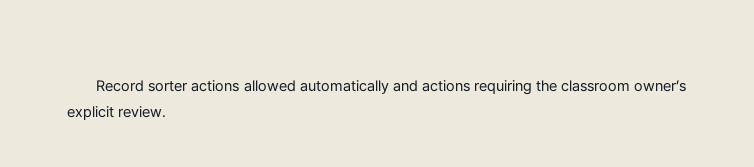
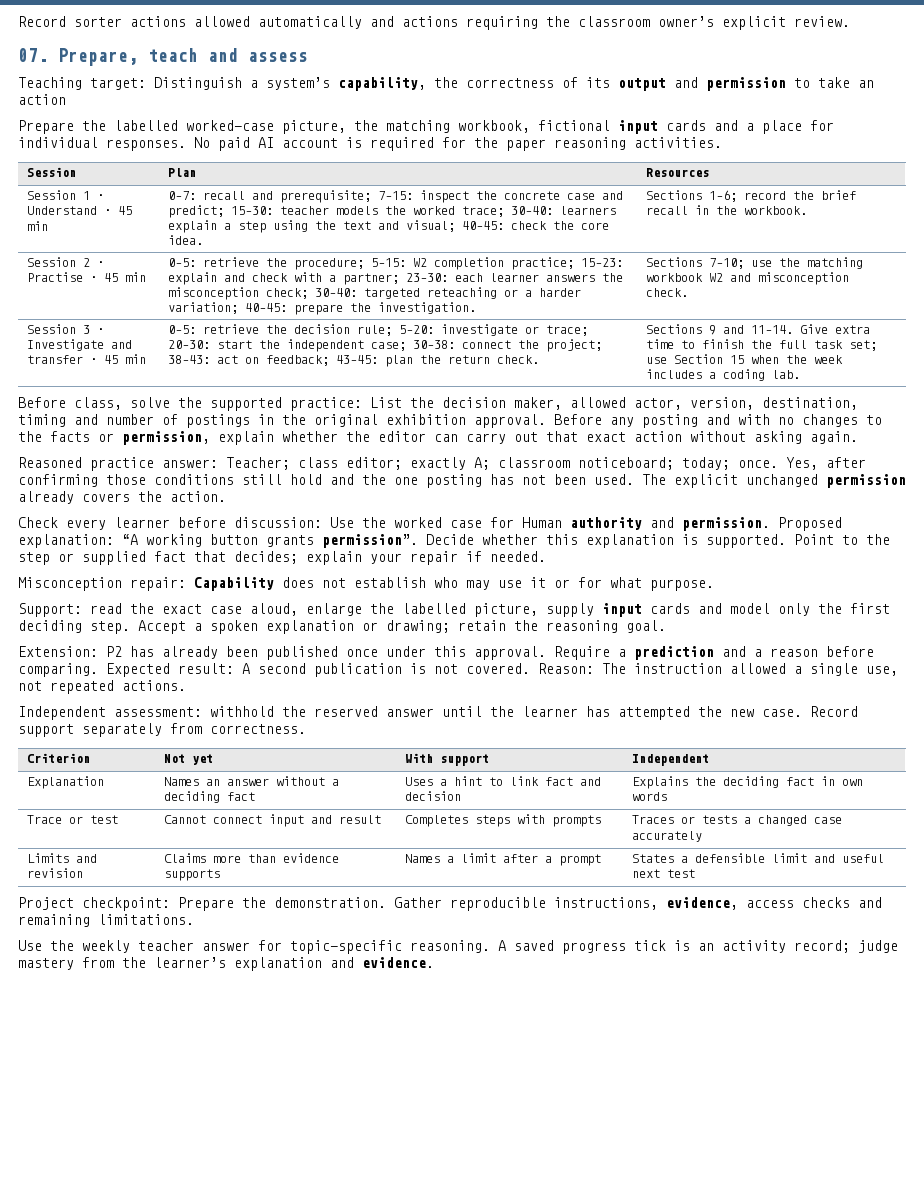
(167, 112) none -> [18,48,308,66] [18,77,874,91] [18,94,66,105] [18,120,834,134] [18,137,722,151] [26,167,76,177] [167,168,196,177] [645,168,709,177] [26,190,104,200] [26,206,132,215] [26,221,48,231] [167,190,623,203] [167,205,616,218] [167,220,609,233] [167,235,203,245] [645,190,856,202] [645,205,807,215] [26,257,104,267] [26,272,146,282] [167,257,623,270] [167,272,623,285] [167,287,581,300] [167,302,476,315] [645,257,863,269] [645,272,849,285] [645,288,688,297] [26,324,104,334] [26,339,132,351] [26,354,146,364] [167,324,588,336] [167,339,602,352] [167,355,539,367] [645,324,870,335] [645,339,877,351] [645,354,843,364] [645,369,800,381] [18,397,858,411] [18,414,882,428] [18,431,858,445] [18,457,866,471] [18,474,906,488] [18,491,226,504] [18,517,842,531] [18,534,890,548] [18,551,546,565] [18,577,714,591] [18,603,890,617] [18,620,666,634] [18,646,874,660] [18,663,898,677] [18,680,186,694] [18,706,858,720] [18,723,306,737] [26,753,90,763] [163,754,213,765] [404,753,489,766] [631,754,709,766] [26,776,104,789] [163,776,339,786] [163,791,255,803] [404,776,601,786] [404,791,461,801] [631,776,863,789] [631,792,667,801] [26,815,118,824] [163,814,381,827] [404,814,601,827] [631,815,842,826] [631,831,702,842] [26,853,97,863] [26,868,83,878] [163,853,339,863] [163,869,220,881] [404,853,601,866] [631,853,884,863] [631,869,695,878] [18,897,882,911] [18,914,194,927] [18,940,898,954] [18,957,434,971] // 07. Prepare, teach and assess // Teaching target: Distinguish a system’s capability, the correctness of its output and permission to take an action // Prepare the labelled worked-case picture, the matching workbook, fictional input cards and a place for individual responses. No paid AI account is required for the paper reasoning activities. // Session | Plan | Resources // Session 1 · Understand · 45 min | 0–7: recall and prerequisite; 7–15: inspect the concrete case and predict; 15–30: teacher models the worked trace; 30–40: learners explain a step using the text and visual; 40–45: check the core idea. | Sections 1–6; record the brief recall in the workbook. // Session 2 · Practise · 45 min | 0–5: retrieve the procedure; 5–15: W2 completion practice; 15–23: explain and check with a partner; 23–30: each learner answers the misconception check; 30–40: targeted reteaching or a harder variation; 40–45: prepare the investigation. | Sections 7–10; use the matching workbook W2 and misconception check. // Session 3 · Investigate and transfer · 45 min | 0–5: retrieve the decision rule; 5–20: investigate or trace; 20–30: start the independent case; 30–38: connect the project; 38–43: act on feedback; 43–45: plan the return check. | Sections 9 and 11–14. Give extra time to finish the full task set; use Section 15 when the week includes a coding lab. // Before class, solve the supported practice: List the decision maker, allowed actor, version, destination, timing and number of postings in the original exhibition approval. Before any posting and with no changes to the facts or permission, explain whether the editor can carry out that exact action without asking again. // Reasoned practice answer: Teacher; class editor; exactly A; classroom noticeboard; today; once. Yes, after confirming those conditions still hold and the one posting has not been used. The explicit unchanged permission already covers the action. // Check every learner before discussion: Use the worked case for Human authority and permission. Proposed explanation: “A working button grants permission”. Decide whether this explanation is supported. Point to the step or supplied fact that decides; explain your repair if needed. // Misconception repair: Capability does not establish who may use it or for what purpose. // Support: read the exact case aloud, enlarge the labelled picture, supply input cards and model only the first deciding step. Accept a spoken explanation or drawing; retain the reasoning goal. // Extension: P2 has already been published once under this approval. Require a prediction and a reason before comparing. Expected result: A second publication is not covered. Reason: The instruction allowed a single use, not repeated actions. // Independent assessment: withhold the reserved answer until the learner has attempted the new case. Record support separately from correctness. // Criterion | Not yet | With support | Independent // Explanation | Names an answer without a deciding fact | Uses a hint to link fact and decision | Explains the deciding fact in own words // Trace or test | Cannot connect input and result | Completes steps with prompts | Traces or tests a changed case accurately // Limits and revision | Claims more than evidence supports | Names a limit after a prompt | States a defensible limit and useful next test // Project checkpoint: Prepare the demonstration. Gather reproducible instructions, evidence, access checks and remaining limitations. // Use the weekly teacher answer for topic-specific reasoning. A saved progress tick is an activity record; judge mastery from the learner’s explanation and evidence.

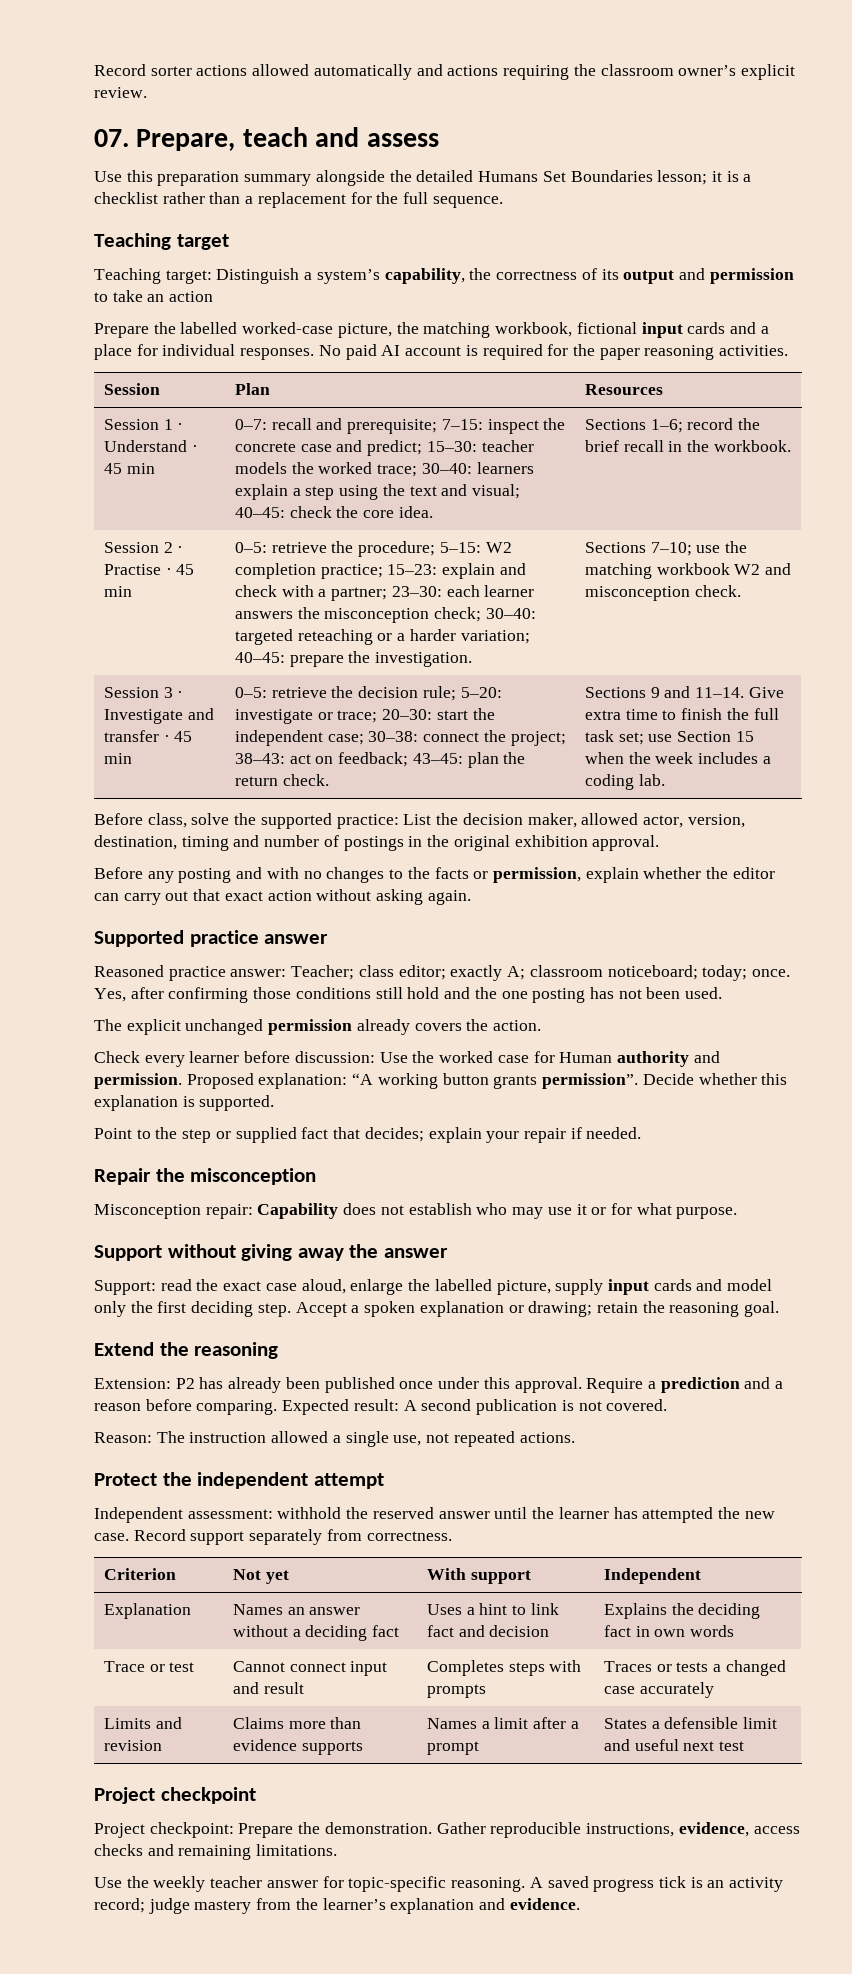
(308, 57) none -> [94,170,752,186] [94,192,503,208] [94,233,229,250] // Use this preparation summary alongside the detailed Humans Set Boundaries lesson; it is a checklist rather than a replacement for the full sequence. // Teaching target
(546, 421) none -> (660, 843) //
(858, 437) none -> [94,930,329,947] // Supported practice answer
(634, 479) none -> (723, 993) //
(786, 541) none -> (275, 1103) //
(546, 556) none -> [94,1168,317,1185] // Repair the misconception
(714, 585) none -> [94,1244,448,1261] // Support without giving away the answer
(666, 626) none -> [94,1342,279,1359] // Extend the reasoning
(530, 668) none -> (668, 1405) //
(186, 685) none -> [94,1472,384,1489] // Protect the independent attempt
(695, 873) none -> [94,1787,256,1804] // Project checkpoint

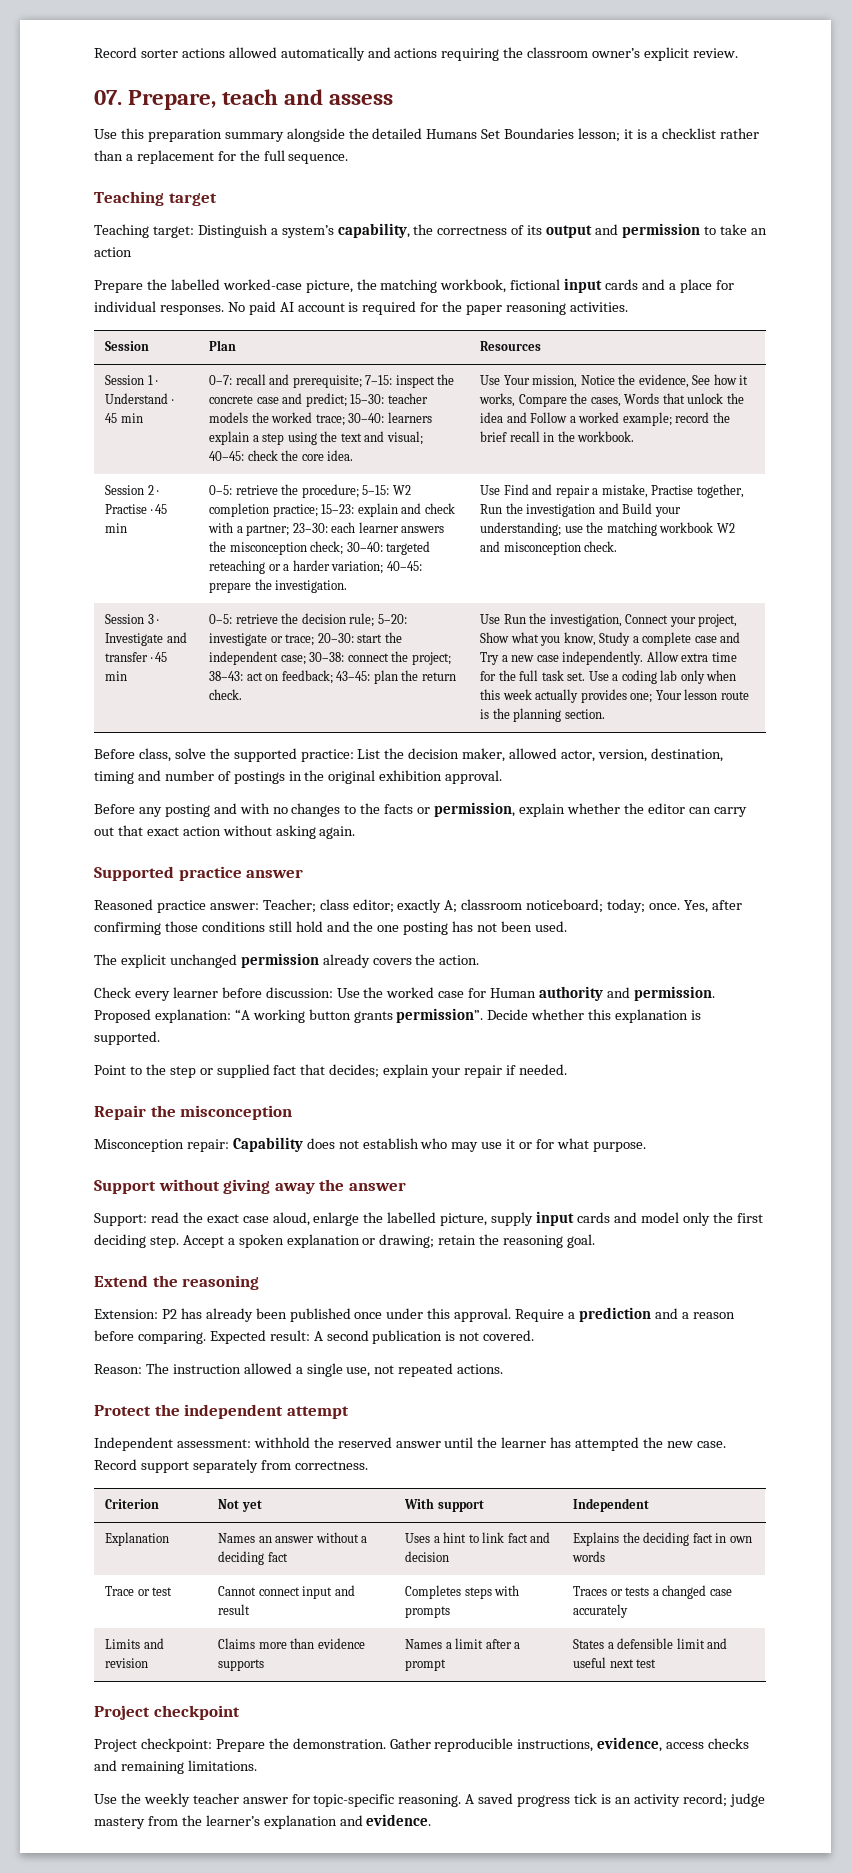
[585,419,683,433] Sections 1–6; -> [480,374,749,388] [479,393,744,407] [480,412,672,426] Use Your mission, Notice the evidence, See how it works, Compare the cases, Words that unlock the idea and Follow a worked example;
[585,542,692,556] Sections 7–10; -> [480,484,744,498] [480,503,681,517] [480,522,562,536] Use Find and repair a mistake, Practise together, Run the investigation and Build your understanding;
[585,686,784,698] [585,708,779,720] [585,730,754,745] [585,752,771,764] [585,774,665,790] Sections 9 and 11–14. Give extra time to finish the full task set; use Section 15 when the week includes a coding lab. -> [480,613,738,627] [480,632,741,646] [480,651,737,665] [480,670,737,684] [480,689,749,703] [480,708,605,722] Use Run the investigation, Connect your project, Show what you know, Study a complete case and Try a new case independently. Allow extra time for the full task set. Use a coding lab only when this week actually provides one; Your lesson route is the planning section.

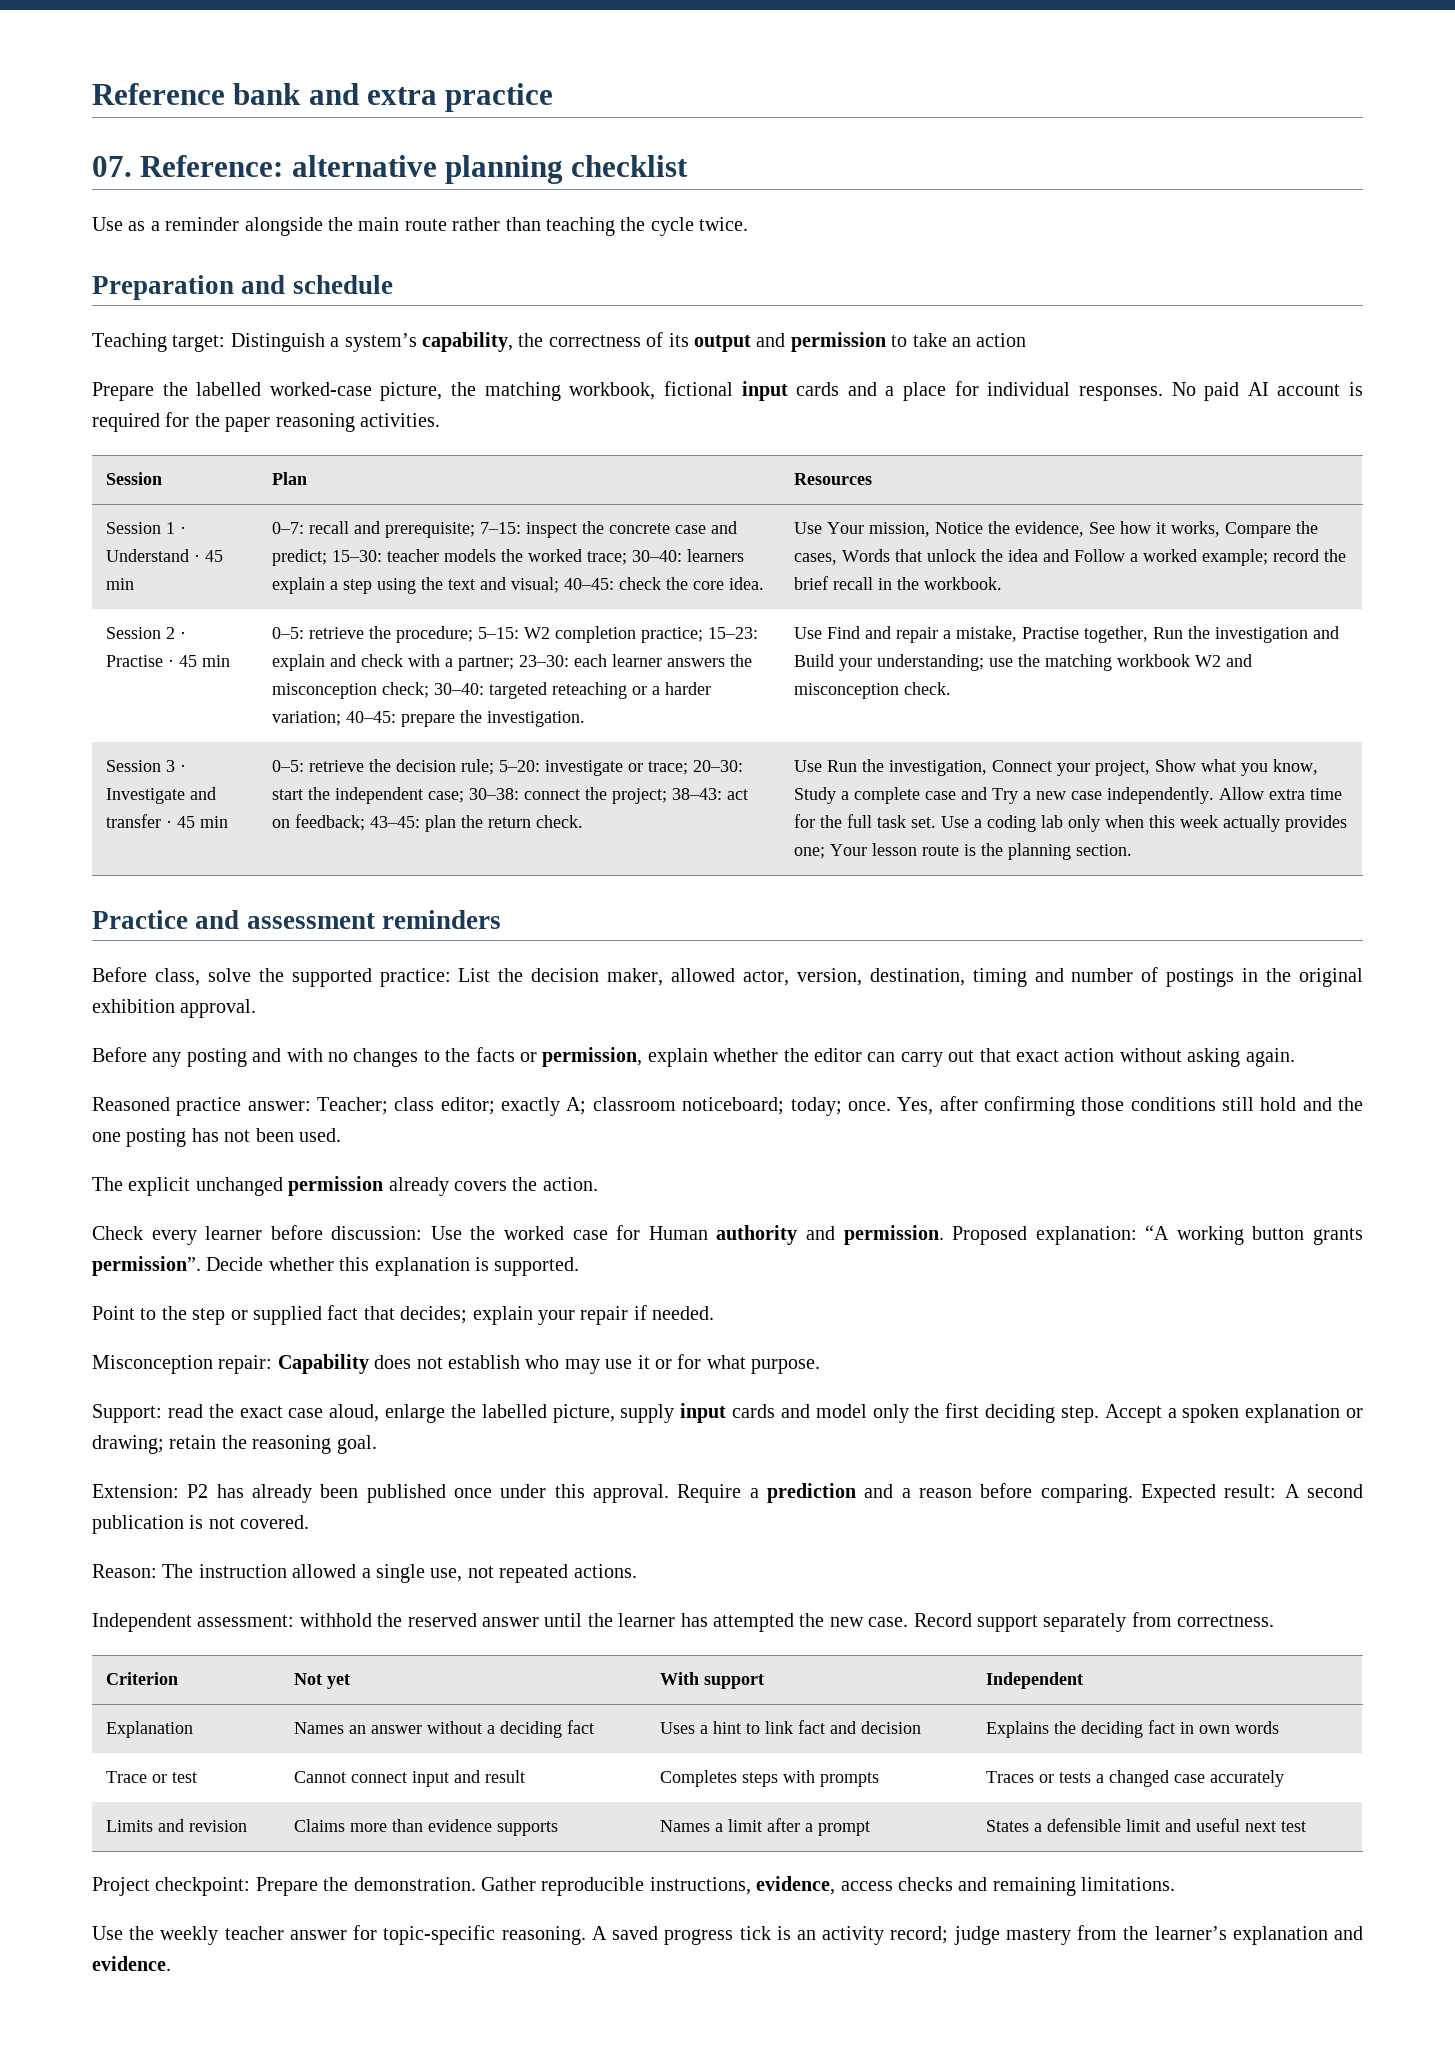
[94,47,738,61] [94,89,394,110] [94,128,759,142] [94,150,349,164] [94,191,217,206] Record sorter actions allowed automatically and actions requiring the classroom owner’s explicit review. // 07. Prepare, teach and assess // Use this preparation summary alongside the detailed Humans Set Boundaries lesson; it is a checklist rather than a replacement for the full sequence. // Teaching target -> [92,83,554,112] [92,155,689,184] [92,217,749,236] [92,275,393,300] Reference bank and extra practice // 07. Reference: alternative planning checklist // Use as a reminder alongside the main route rather than teaching the cycle twice. // Preparation and schedule
(605, 714) none -> [92,910,501,929] // Practice and assessment reminders
[94,866,304,881] // Supported practice answer -> (1295, 1057) none
[94,1105,293,1120] // Repair the misconception -> (715, 1313) none
[94,1179,406,1194] // Support without giving away the answer -> (821, 1366) none
[94,1275,260,1290] // Extend the reasoning -> (377, 1444) none
[94,1404,349,1419] // Protect the independent attempt -> (637, 1571) none
[94,1705,240,1720] // Project checkpoint -> (1307, 1826) none

